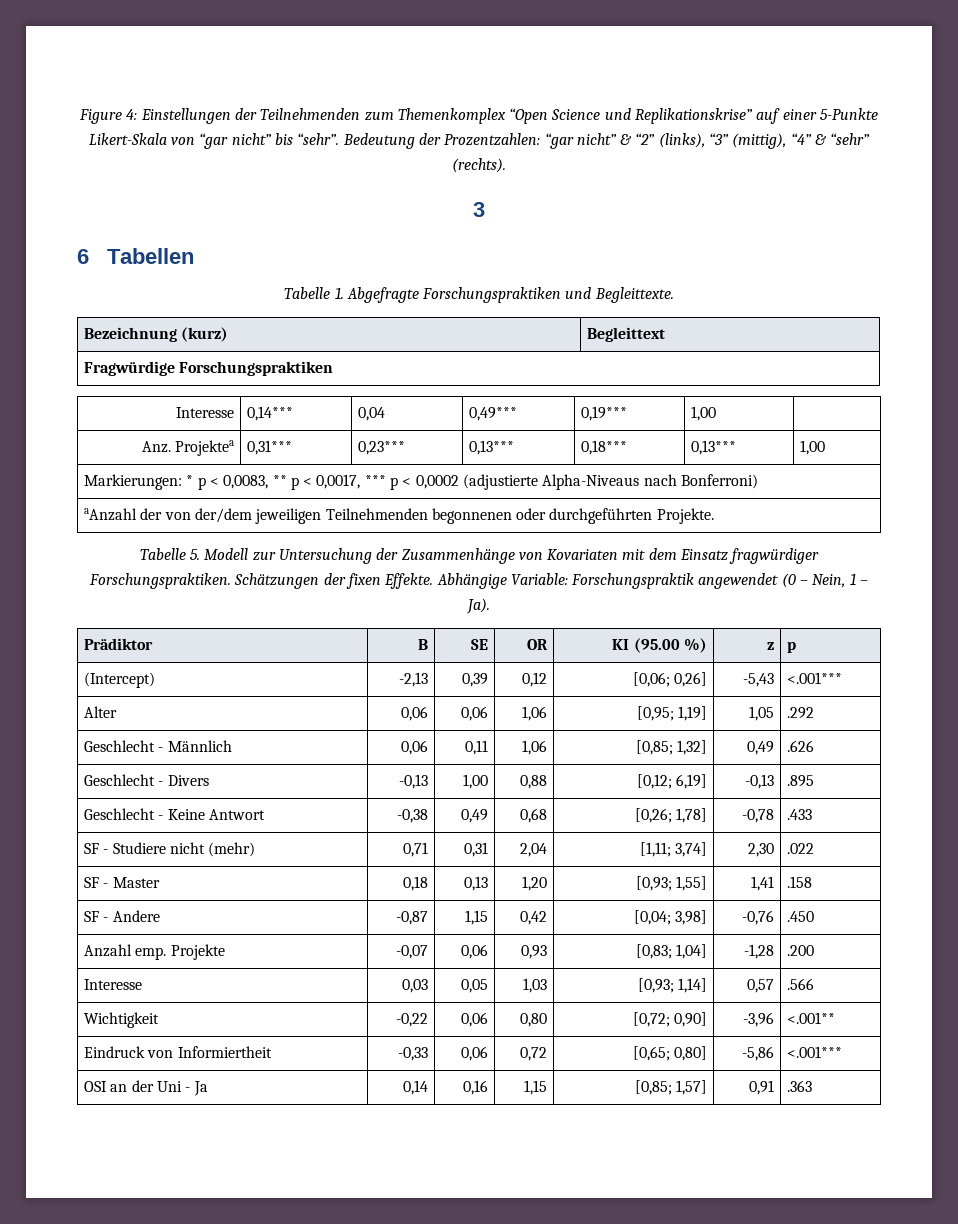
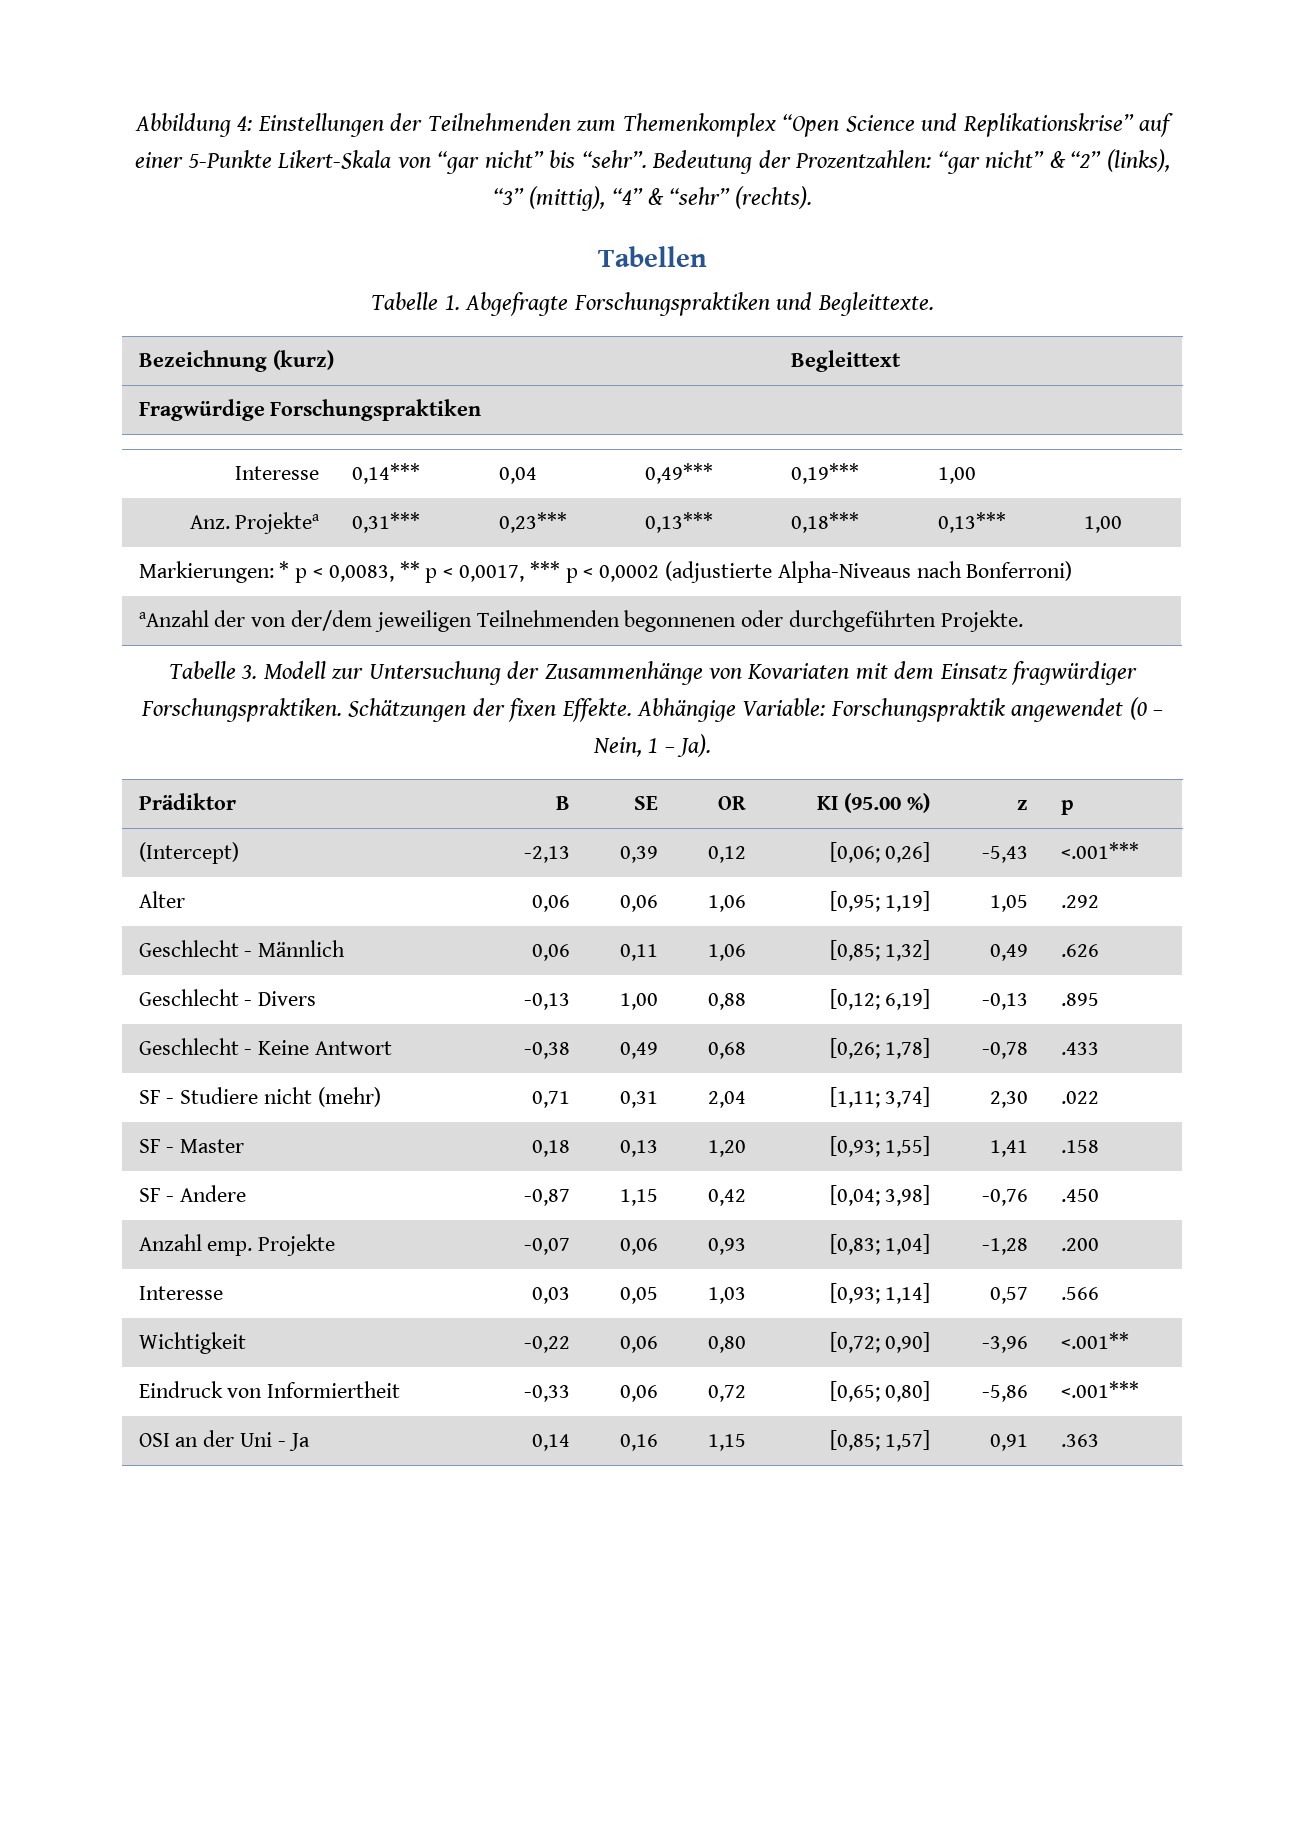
[78,109,122,124] Figure -> [134,113,231,137] Abbildung
[473,202,485,217] [77,249,89,264] 3 // 6 -> (813, 197) none
[189,549,200,560] 5. -> [241,665,258,679] 3.

